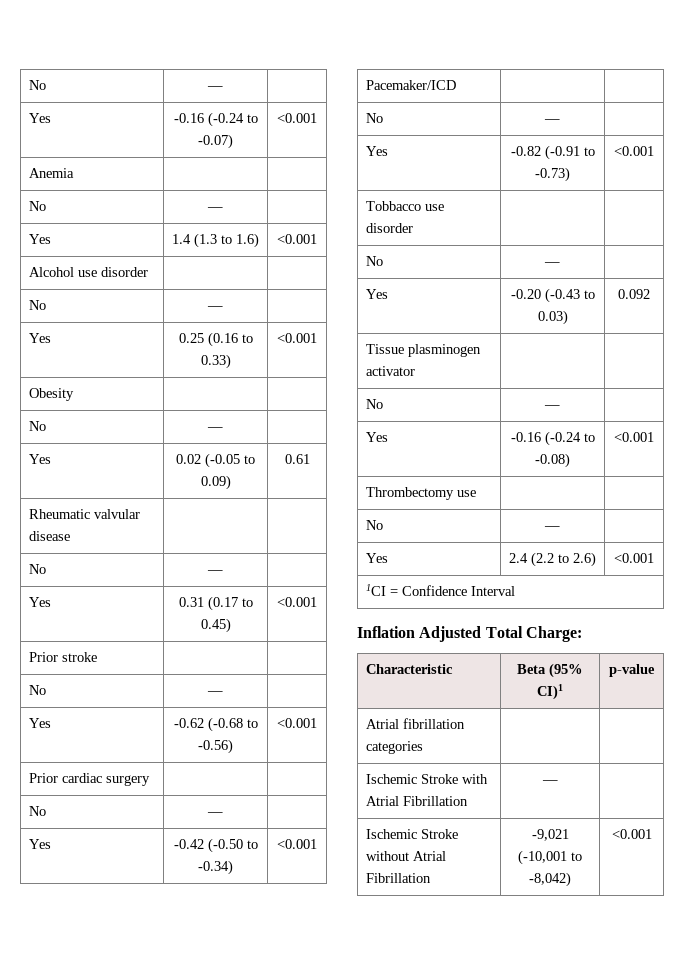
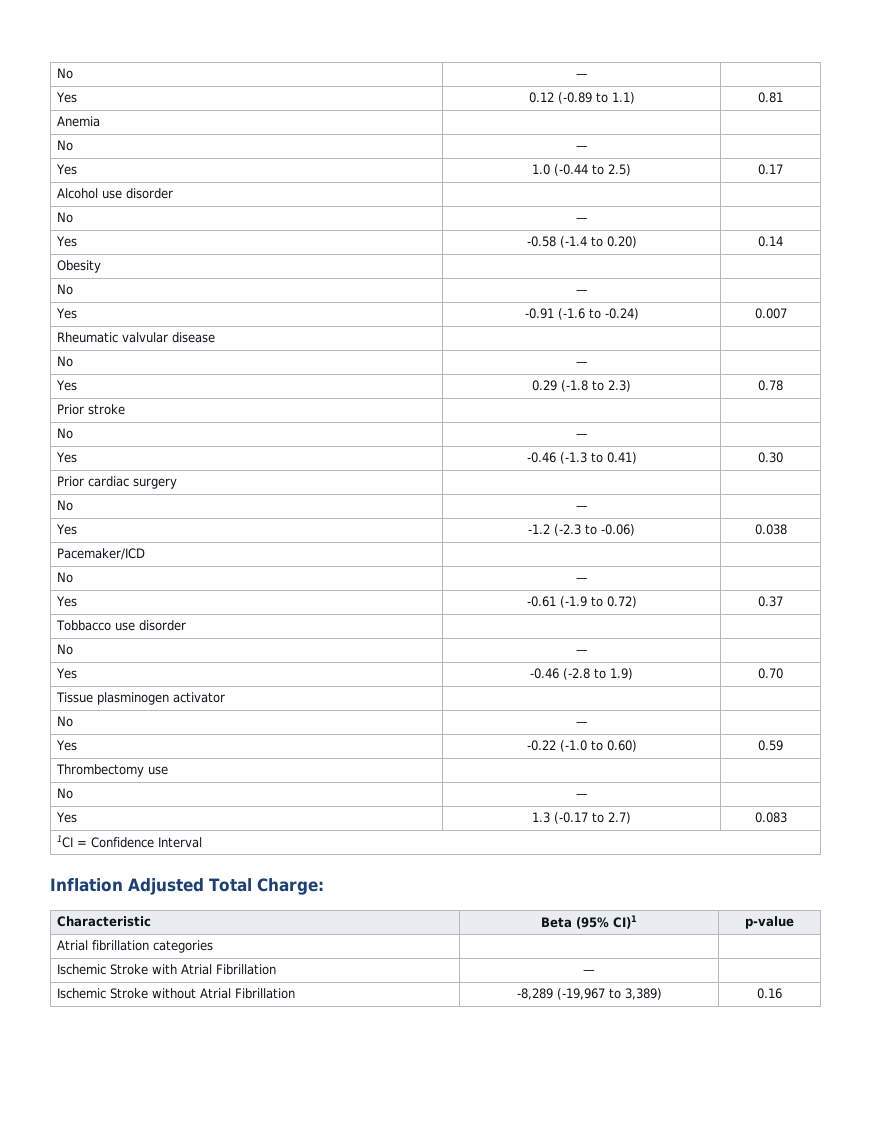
[28,80,46,90] [207,86,223,90] [28,113,51,123] [173,112,258,127] [198,134,233,149] [277,113,317,123] No | — | // Yes | -0.16 (-0.24 to -0.07) | <0.001 -> [56,68,73,79] [575,73,588,78] [55,92,77,103] [528,92,635,104] [758,92,783,103] No | — | // Yes | 0.12 (-0.89 to 1.1) | 0.81
[172,233,259,248] [277,234,317,244] 1.4 (1.3 to 1.6) | <0.001 -> [532,164,631,176] [758,164,783,175] 1.0 (-0.44 to 2.5) | 0.17
[178,332,253,347] [200,354,231,369] [277,333,317,343] 0.25 (0.16 to 0.33) | <0.001 -> [526,236,637,248] [758,236,783,247] -0.58 (-1.4 to 0.20) | 0.14
[176,453,255,468] [200,475,231,490] [284,454,310,464] 0.02 (-0.05 to 0.09) | 0.61 -> [524,308,639,320] [754,308,787,319] -0.91 (-1.6 to -0.24) | 0.007
[178,596,253,611] [200,618,231,633] [277,597,317,607] 0.31 (0.17 to 0.45) | <0.001 -> [532,380,631,392] [758,380,783,391] 0.29 (-1.8 to 2.3) | 0.78
[173,717,258,732] [198,739,233,754] [277,718,317,728] -0.62 (-0.68 to -0.56) | <0.001 -> [526,452,637,464] [758,452,783,463] -0.46 (-1.3 to 0.41) | 0.30
[173,838,258,853] [198,860,233,875] [277,839,317,849] -0.42 (-0.50 to -0.34) | <0.001 -> [528,524,635,536] [754,524,787,535] -1.2 (-2.3 to -0.06) | 0.038
[510,145,595,160] [535,167,570,182] [614,146,654,156] -0.82 (-0.91 to -0.73) | <0.001 -> [526,596,637,608] [758,596,783,607] -0.61 (-1.9 to 0.72) | 0.37
[510,288,595,303] [537,310,568,325] [618,289,650,299] -0.20 (-0.43 to 0.03) | 0.092 -> [530,668,633,680] [758,668,783,679] -0.46 (-2.8 to 1.9) | 0.70
[510,431,595,446] [535,453,570,468] [614,432,654,442] -0.16 (-0.24 to -0.08) | <0.001 -> [526,740,637,752] [758,740,783,751] -0.22 (-1.0 to 0.60) | 0.59
[509,552,596,567] [614,553,654,563] 2.4 (2.2 to 2.6) | <0.001 -> [532,812,631,824] [754,812,787,823] 1.3 (-0.17 to 2.7) | 0.083
[531,829,569,841] [518,850,582,865] [529,872,571,887] [611,829,652,839] -9,021 (-10,001 to -8,042) | <0.001 -> [516,988,662,1000] [757,988,782,999] -8,289 (-19,967 to 3,389) | 0.16

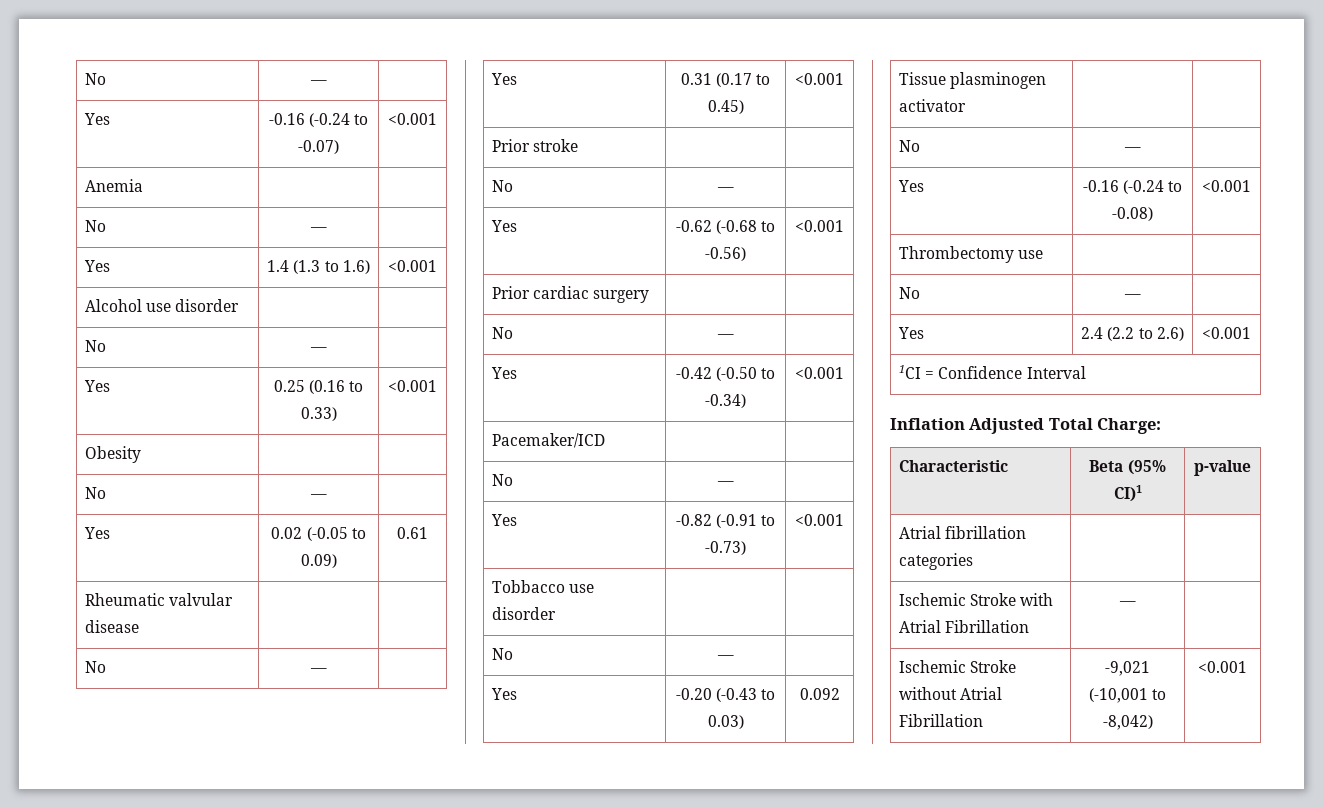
[56,68,73,79] [575,73,588,78] [55,92,77,103] [528,92,635,104] [758,92,783,103] No | — | // Yes | 0.12 (-0.89 to 1.1) | 0.81 -> [84,73,106,85] [309,80,327,85] [83,113,110,125] [268,113,369,127] [298,140,339,154] [388,113,437,125] No | — | // Yes | -0.16 (-0.24 to -0.07) | <0.001
[532,164,631,176] [758,164,783,175] 1.0 (-0.44 to 2.5) | 0.17 -> [267,260,370,274] [388,260,437,272] 1.4 (1.3 to 1.6) | <0.001
[526,236,637,248] [758,236,783,247] -0.58 (-1.4 to 0.20) | 0.14 -> [273,380,364,394] [300,407,337,421] [388,380,437,392] 0.25 (0.16 to 0.33) | <0.001
[524,308,639,320] [754,308,787,319] -0.91 (-1.6 to -0.24) | 0.007 -> [271,527,366,541] [300,554,337,568] [397,527,428,539] 0.02 (-0.05 to 0.09) | 0.61
[532,380,631,392] [758,380,783,391] 0.29 (-1.8 to 2.3) | 0.78 -> [680,73,771,87] [707,100,744,114] [795,73,844,85] 0.31 (0.17 to 0.45) | <0.001
[526,452,637,464] [758,452,783,463] -0.46 (-1.3 to 0.41) | 0.30 -> [675,220,776,234] [705,247,746,261] [795,220,844,232] -0.62 (-0.68 to -0.56) | <0.001
[528,524,635,536] [754,524,787,535] -1.2 (-2.3 to -0.06) | 0.038 -> [675,367,776,381] [705,394,746,408] [795,367,844,379] -0.42 (-0.50 to -0.34) | <0.001
[526,596,637,608] [758,596,783,607] -0.61 (-1.9 to 0.72) | 0.37 -> [675,514,776,528] [705,541,746,555] [795,514,844,526] -0.82 (-0.91 to -0.73) | <0.001
[530,668,633,680] [758,668,783,679] -0.46 (-2.8 to 1.9) | 0.70 -> [675,688,776,702] [707,715,744,729] [799,688,840,700] -0.20 (-0.43 to 0.03) | 0.092
[526,740,637,752] [758,740,783,751] -0.22 (-1.0 to 0.60) | 0.59 -> [1082,180,1183,194] [1112,207,1153,221] [1202,180,1251,192] -0.16 (-0.24 to -0.08) | <0.001
[532,812,631,824] [754,812,787,823] 1.3 (-0.17 to 2.7) | 0.083 -> [1081,327,1184,341] [1202,327,1251,339] 2.4 (2.2 to 2.6) | <0.001
[516,988,662,1000] [757,988,782,999] -8,289 (-19,967 to 3,389) | 0.16 -> [1105,661,1150,676] [1088,688,1167,703] [1102,715,1153,730] [1198,661,1247,673] -9,021 (-10,001 to -8,042) | <0.001

